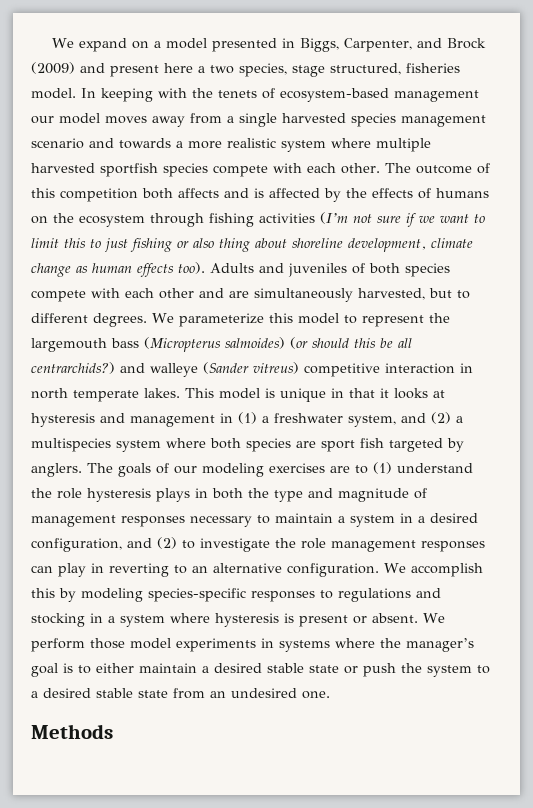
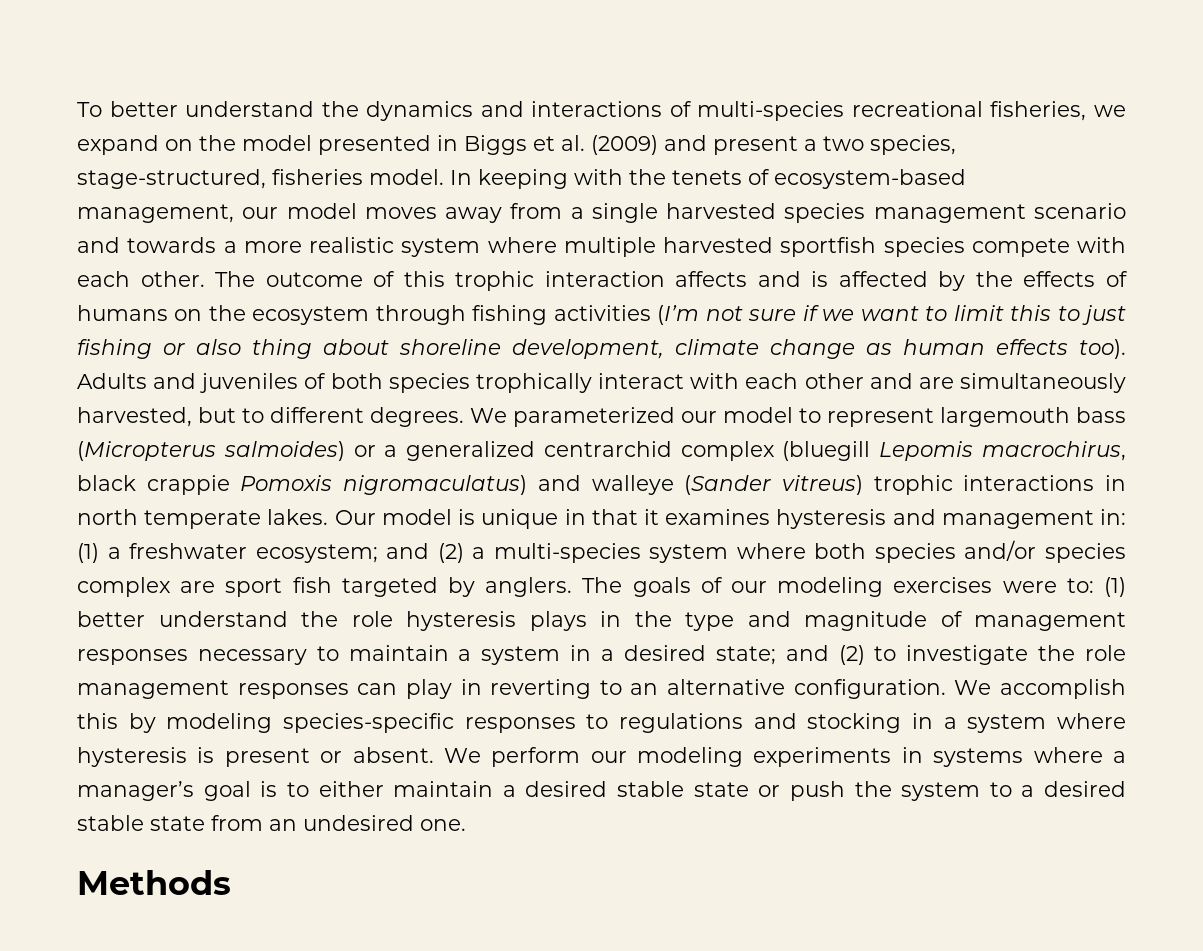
[51,38,74,48] We -> [77,101,1126,121] To better understand the dynamics and interactions of multi-species recreational fisheries, we
[153,41,161,48] a -> [199,135,236,151] the
[299,38,486,52] Biggs, Carpenter, and Brock -> [464,135,585,155] Biggs et al.
[164,63,193,73] here -> (798, 145) none
[292,63,401,77] stage structured, -> [77,169,266,189] stage-structured,
[394,90,479,102] management -> [77,204,234,223] management,
[60,188,173,202] competition both -> [455,271,665,291] trophic interaction
[31,290,86,302] compete -> [475,373,685,393] trophically interact
[178,313,293,327] parameterize this -> [513,407,717,427] parameterized our
[428,313,450,323] the -> (934, 417) none
[290,337,412,349] [31,362,115,374] (or should this be all centrarchids?) -> [353,441,1127,461] [77,475,528,495] or a generalized centrarchid complex (bluegill Lepomis macrochirus, black crappie Pomoxis nigromaculatus)
[304,363,455,377] competitive interaction -> [873,475,1095,495] trophic interactions
[185,388,214,398] This -> [334,510,376,525] Our
[394,388,445,399] looks at -> [665,509,771,525] examines
[220,413,233,423] in -> [1099,509,1126,525] in:
[348,415,396,427] system, -> [255,544,378,563] ecosystem;
[31,438,111,452] multispecies -> [493,543,641,563] multi-species
(291, 445) none -> [964,540,1126,563] [77,577,171,597] and/or species complex
[330,462,392,474] are to (1) -> [1002,577,1127,597] [77,611,145,627] were to: (1) better
[212,488,243,499] both -> (621, 619) none
[31,538,122,552] configuration, -> [715,646,776,665] state;
[90,638,171,649] those model -> [590,747,744,767] our modeling
[380,638,401,648] the -> [1112,751,1126,763] a

